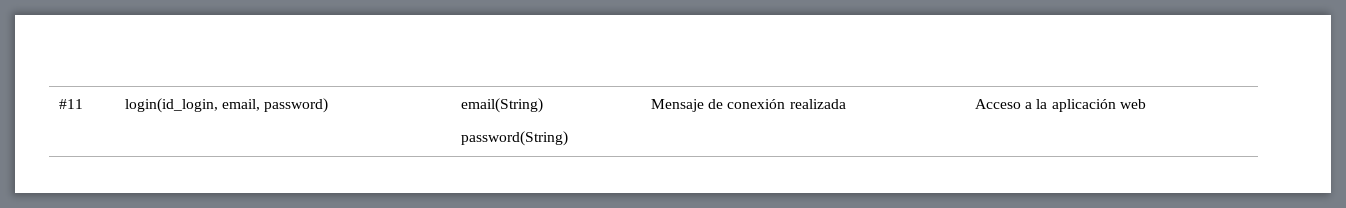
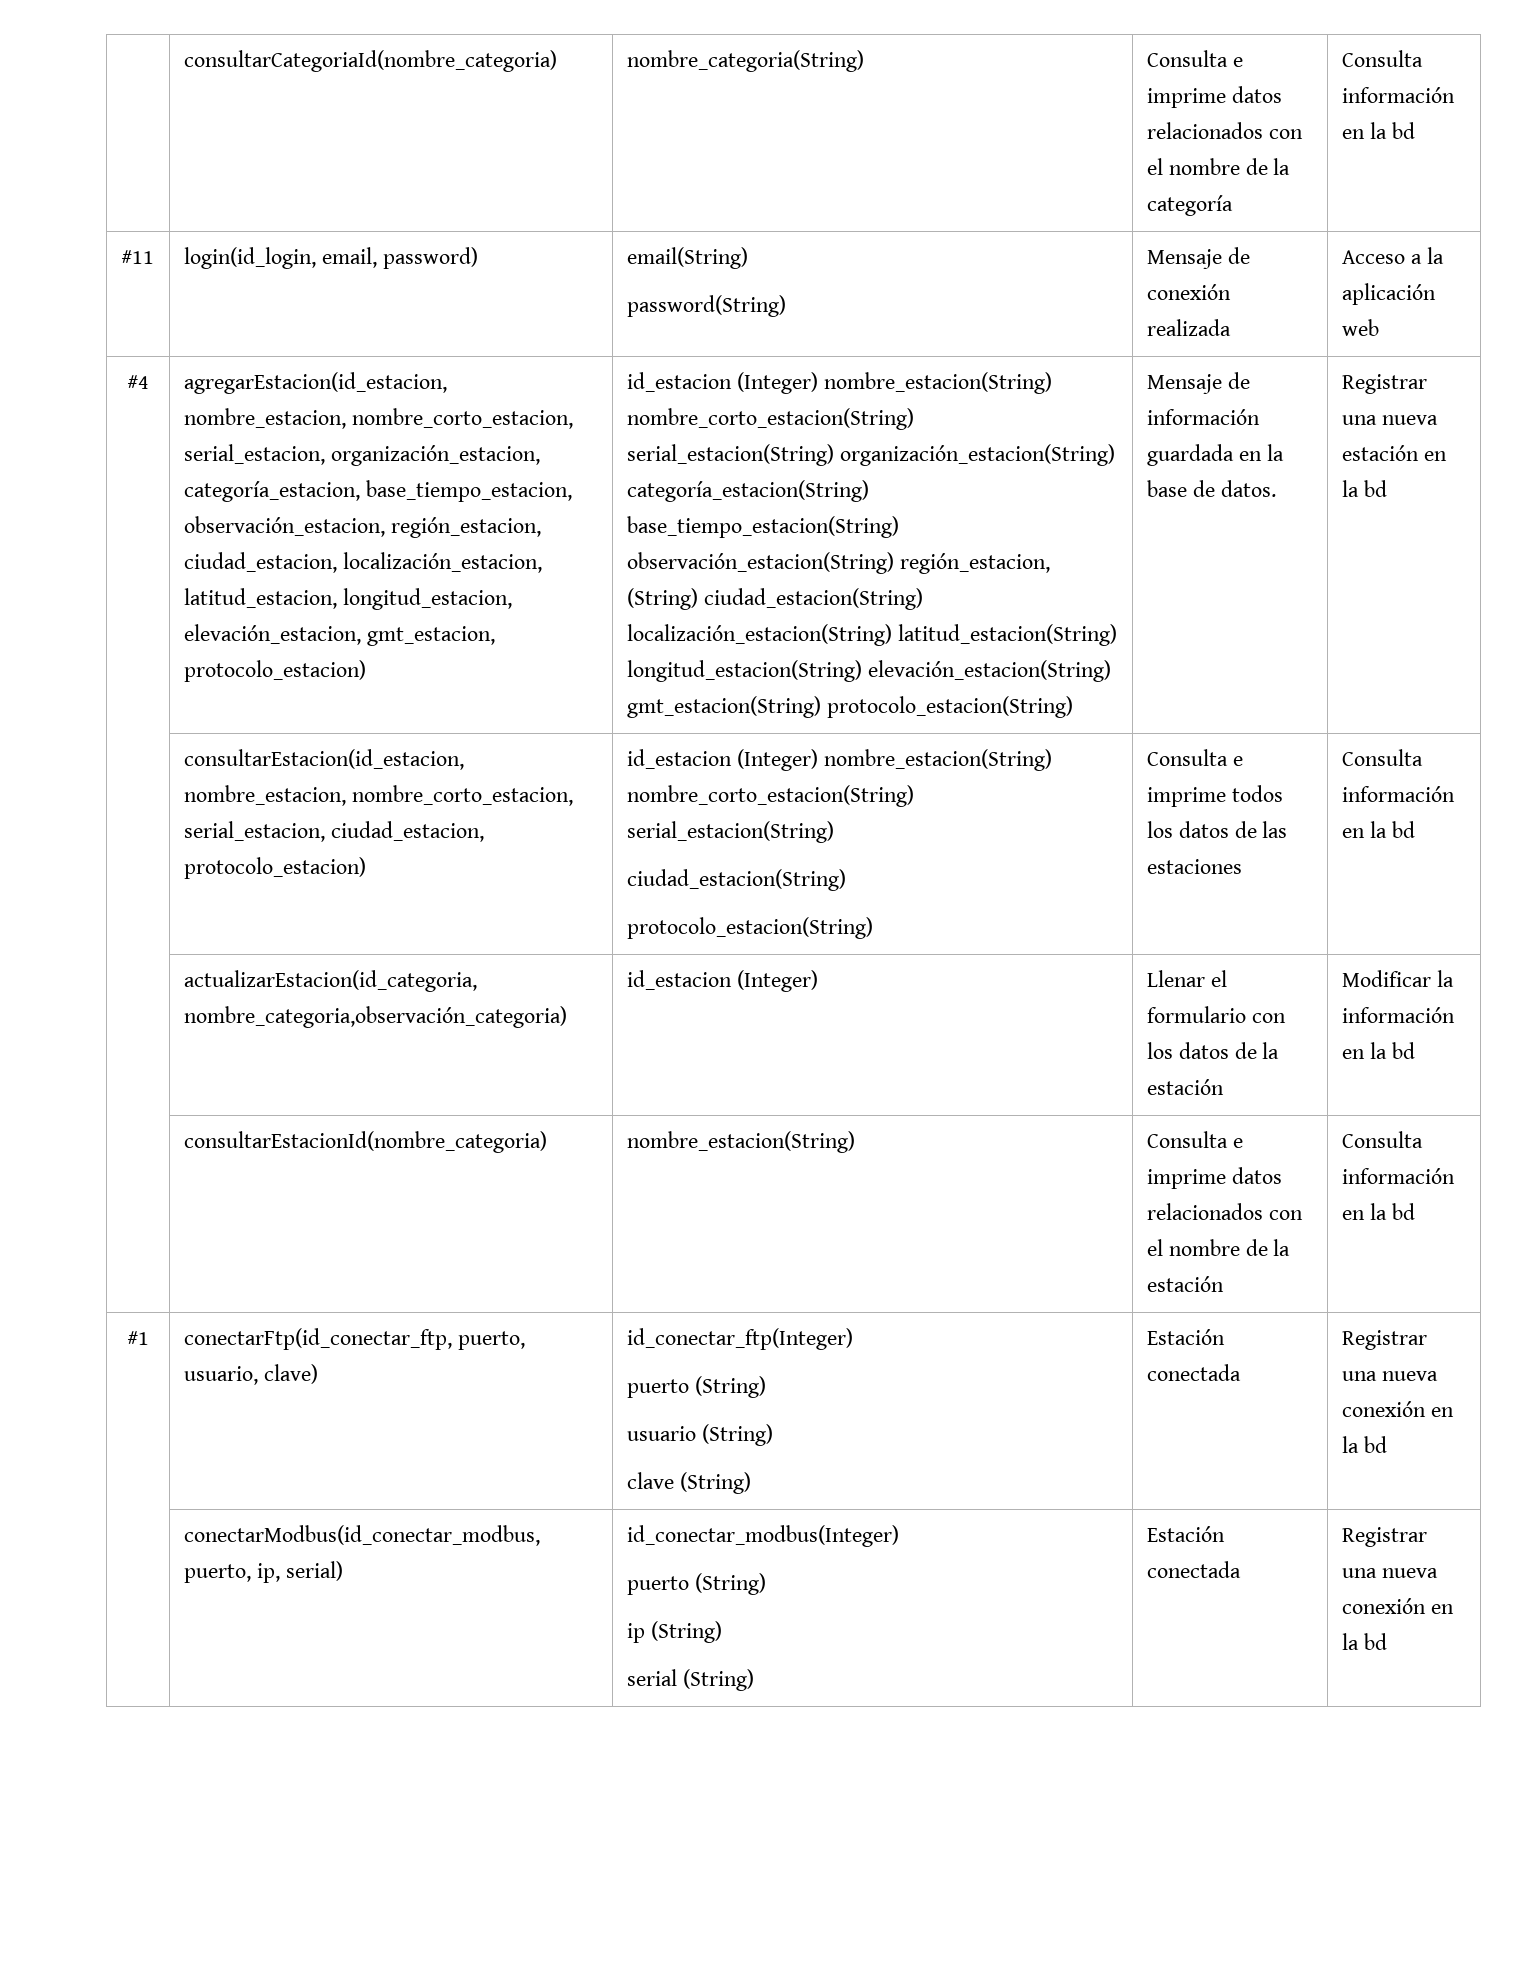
(59, 104) none -> [183,50,557,72] [626,50,864,72] [1146,50,1243,67] [1146,86,1282,108] [1146,122,1303,139] [1146,158,1291,175] [1146,195,1233,216] [1341,50,1423,67] [1341,87,1455,103] [1341,122,1415,139] | consultarCategoriaId(nombre_categoria) | nombre_categoria(String) | Consulta e imprime datos relacionados con el nombre de la categoría | Consulta información en la bd //
(1146, 104) none -> [127,375,149,389] [183,372,447,394] [183,408,573,429] [183,444,540,466] [183,480,572,502] [183,516,541,538] [183,552,542,573] [183,588,512,610] [183,624,495,646] [183,660,366,682] [626,372,1052,394] [626,408,914,430] [626,444,1115,466] [626,480,869,502] [626,516,899,538] [626,552,1050,574] [626,588,923,610] [626,624,1117,646] [626,660,1111,682] [626,696,1073,718] [1146,372,1250,394] [1146,409,1260,425] [1146,444,1284,466] [1146,480,1276,497] [1341,374,1427,394] [1341,415,1438,425] [1341,445,1447,461] [1341,480,1387,497] [183,749,464,770] [183,785,573,806] [183,821,484,842] [183,857,366,879] [626,749,1052,771] [626,785,914,807] [626,821,834,843] [626,869,846,891] [626,917,873,939] [1146,749,1243,766] [1146,785,1283,807] [1146,821,1288,838] [1146,859,1242,874] [1341,749,1423,766] [1341,786,1455,802] [1341,821,1415,838] [183,970,477,992] [183,1006,567,1028] [626,970,818,992] [1146,970,1227,987] [1146,1006,1286,1023] [1146,1042,1280,1059] [1146,1079,1224,1095] [1341,970,1454,987] [1341,1007,1455,1023] [1341,1042,1415,1059] [183,1131,547,1153] [626,1131,855,1153] [1146,1131,1243,1148] [1146,1167,1282,1189] [1146,1203,1303,1220] [1146,1239,1291,1256] [1146,1276,1224,1292] [1341,1131,1423,1148] [1341,1168,1455,1184] [1341,1203,1415,1220] [127,1331,149,1345] [183,1328,525,1350] [183,1364,318,1385] [626,1328,853,1350] [626,1376,766,1398] [626,1424,773,1446] [626,1472,751,1494] [1146,1329,1225,1345] [1146,1364,1241,1381] [1341,1330,1427,1350] [1341,1371,1438,1381] [1341,1401,1454,1417] [1341,1436,1387,1453] [183,1525,540,1546] [183,1561,343,1583] [626,1525,899,1547] [626,1573,766,1595] [626,1621,722,1643] [626,1669,754,1691] [1146,1526,1225,1542] [1146,1561,1241,1578] [1341,1527,1427,1547] [1341,1568,1438,1578] [1341,1598,1454,1614] [1341,1633,1387,1650] // #4 | agregarEstacion(id_estacion, nombre_estacion, nombre_corto_estacion, serial_estacion, organización_estacion, categoría_estacion, base_tiempo_estacion, observación_estacion, región_estacion, ciudad_estacion, localización_estacion, latitud_estacion, longitud_estacion, elevación_estacion, gmt_estacion, protocolo_estacion) | id_estacion (Integer) nombre_estacion(String) nombre_corto_estacion(String) serial_estacion(String) organización_estacion(String) categoría_estacion(String) base_tiempo_estacion(String) observación_estacion(String) región_estacion, (String) ciudad_estacion(String) localización_estacion(String) latitud_estacion(String) longitud_estacion(String) elevación_estacion(String) gmt_estacion(String) protocolo_estacion(String) | Mensaje de información guardada en la base de datos. | Registrar una nueva estación en la bd // | consultarEstacion(id_estacion, nombre_estacion, nombre_corto_estacion, serial_estacion, ciudad_estacion, protocolo_estacion) | id_estacion (Integer) nombre_estacion(String) nombre_corto_estacion(String) serial_estacion(String) // ciudad_estacion(String) // protocolo_estacion(String) | Consulta e imprime todos los datos de las estaciones | Consulta información en la bd // | actualizarEstacion(id_categoria, nombre_categoria,observación_categoria) | id_estacion (Integer) | Llenar el formulario con los datos de la estación | Modificar la información en la bd // | consultarEstacionId(nombre_categoria) | nombre_estacion(String) | Consulta e imprime datos relacionados con el nombre de la estación | Consulta información en la bd // #1 | conectarFtp(id_conectar_ftp, puerto, usuario, clave) | id_conectar_ftp(Integer) // puerto (String) // usuario (String) // clave (String) | Estación conectada | Registrar una nueva conexión en la bd // | conectarModbus(id_conectar_modbus, puerto, ip, serial) | id_conectar_modbus(Integer) // puerto (String) // ip (String) // serial (String) | Estación conectada | Registrar una nueva conexión en la bd

